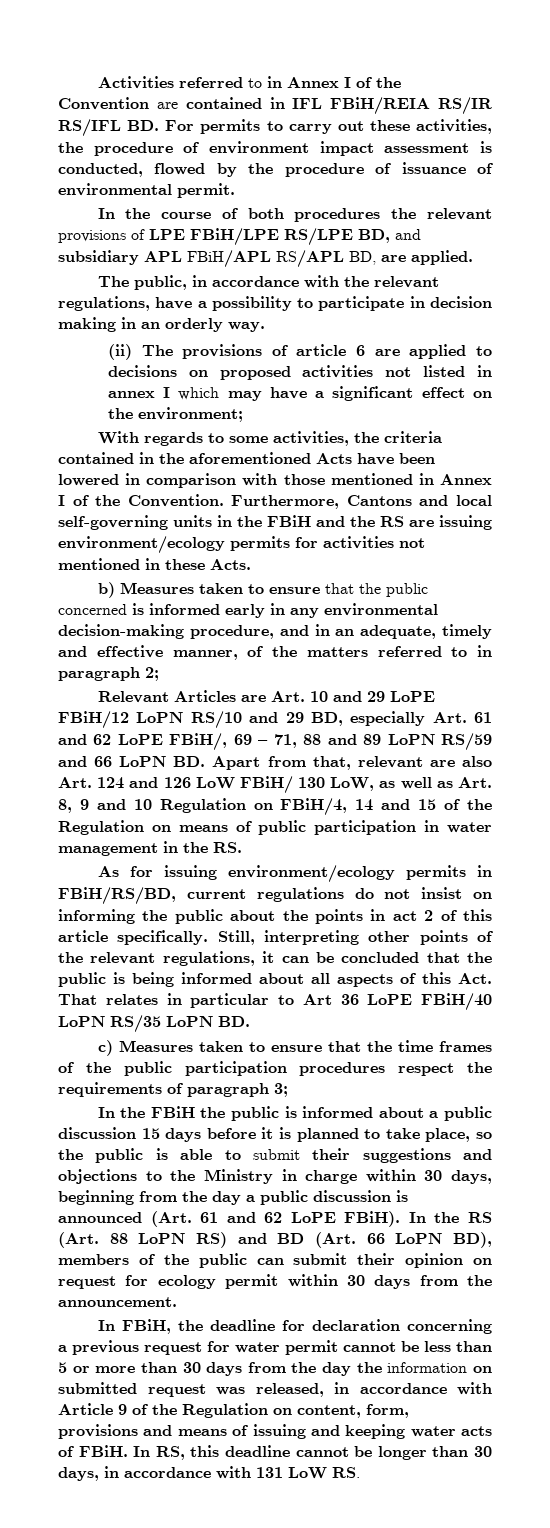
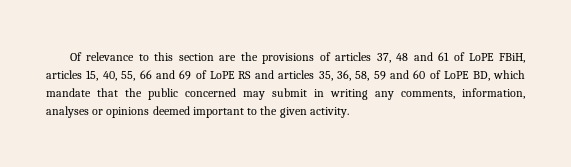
[97,76,401,89] [58,97,492,115] [58,119,492,137] [58,141,493,156] [58,162,493,177] [58,183,235,198] [97,208,492,222] [58,228,421,246] [58,250,473,268] [97,275,439,290] [58,296,492,311] [58,317,265,332] [107,344,493,360] [107,365,493,380] [107,386,493,401] [107,407,243,422] [97,431,442,446] [58,452,435,465] [58,473,493,488] [58,494,492,509] [58,515,492,530] [58,536,425,554] [58,558,251,570] [97,582,428,598] [58,603,438,618] [58,624,492,639] [58,645,492,660] [58,667,159,681] [97,690,435,703] [58,711,492,729] [58,733,492,751] [58,756,492,770] [58,776,493,794] [58,798,493,816] [58,820,492,835] [58,841,242,856] [97,865,492,883] [58,887,492,905] [58,909,492,924] [58,930,493,945] [58,951,492,966] [58,972,492,987] [58,993,492,1011] [58,1015,250,1033] [97,1040,492,1056] [58,1061,492,1076] [58,1082,288,1097] [97,1106,492,1121] [58,1127,493,1142] [58,1148,492,1163] [58,1169,492,1184] [58,1190,408,1205] [58,1211,492,1227] [58,1232,493,1248] [58,1253,492,1268] [58,1274,492,1289] [58,1297,177,1307] [97,1319,492,1334] [58,1340,492,1355] [58,1362,492,1376] [58,1382,492,1397] [58,1403,409,1418] [58,1424,492,1439] [58,1445,493,1460] [58,1466,360,1481] Activities referred to in Annex I of the Convention are contained in IFL FBiH/REIA RS/IR RS/IFL BD. For permits to carry out these activities, the procedure of environment impact assessment is conducted, flowed by the procedure of issuance of environmental permit. // In the course of both procedures the relevant provisions of LPE FBiH/LPE RS/LPE BD, and subsidiary APL FBiH/APL RS/APL BD, are applied. // The public, in accordance with the relevant regulations, have a possibility to participate in decision making in an orderly way. // (ii) The provisions of article 6 are applied to decisions on proposed activities not listed in annex I which may have a significant effect on the environment; // With regards to some activities, the criteria contained in the aforementioned Acts have been lowered in comparison with those mentioned in Annex I of the Convention. Furthermore, Cantons and local self-governing units in the FBiH and the RS are issuing environment/ecology permits for activities not mentioned in these Acts. // b) Measures taken to ensure that the public concerned is informed early in any environmental decision-making procedure, and in an adequate, timely and effective manner, of the matters referred to in paragraph 2; // Relevant Articles are Art. 10 and 29 LoPE FBiH/12 LoPN RS/10 and 29 BD, especially Art. 61 and 62 LoPE FBiH/, 69 – 71, 88 and 89 LoPN RS/59 and 66 LoPN BD. Apart from that, relevant are also Art. 124 and 126 LoW FBiH/ 130 LoW, as well as Art. 8, 9 and 10 Regulation on FBiH/4, 14 and 15 of the Regulation on means of public participation in water management in the RS. // As for issuing environment/ecology permits in FBiH/RS/BD, current regulations do not insist on informing the public about the points in act 2 of this article specifically. Still, interpreting other points of the relevant regulations, it can be concluded that the public is being informed about all aspects of this Act. That relates in particular to Art 36 LoPE FBiH/40 LoPN RS/35 LoPN BD. // c) Measures taken to ensure that the time frames of the public participation procedures respect the requirements of paragraph 3; // In the FBiH the public is informed about a public discussion 15 days before it is planned to take place, so the public is able to submit their suggestions and objections to the Ministry in charge within 30 days, beginning from the day a public discussion is announced (Art. 61 and 62 LoPE FBiH). In the RS (Art. 88 LoPN RS) and BD (Art. 66 LoPN BD), members of the public can submit their opinion on request for ecology permit within 30 days from the announcement. // In FBiH, the deadline for declaration concerning a previous request for water permit cannot be less than 5 or more than 30 days from the day the information on submitted request was released, in accordance with Article 9 of the Regulation on content, form, provisions and means of issuing and keeping water acts of FBiH. In RS, this deadline cannot be longer than 30 days, in accordance with 131 LoW RS. -> [69,52,525,64] [46,70,526,81] [46,88,525,100] [46,106,349,118] Of relevance to this section are the provisions of articles 37, 48 and 61 of LoPE FBiH, articles 15, 40, 55, 66 and 69 of LoPE RS and articles 35, 36, 58, 59 and 60 of LoPE BD, which mandate that the public concerned may submit in writing any comments, information, analyses or opinions deemed important to the given activity.

